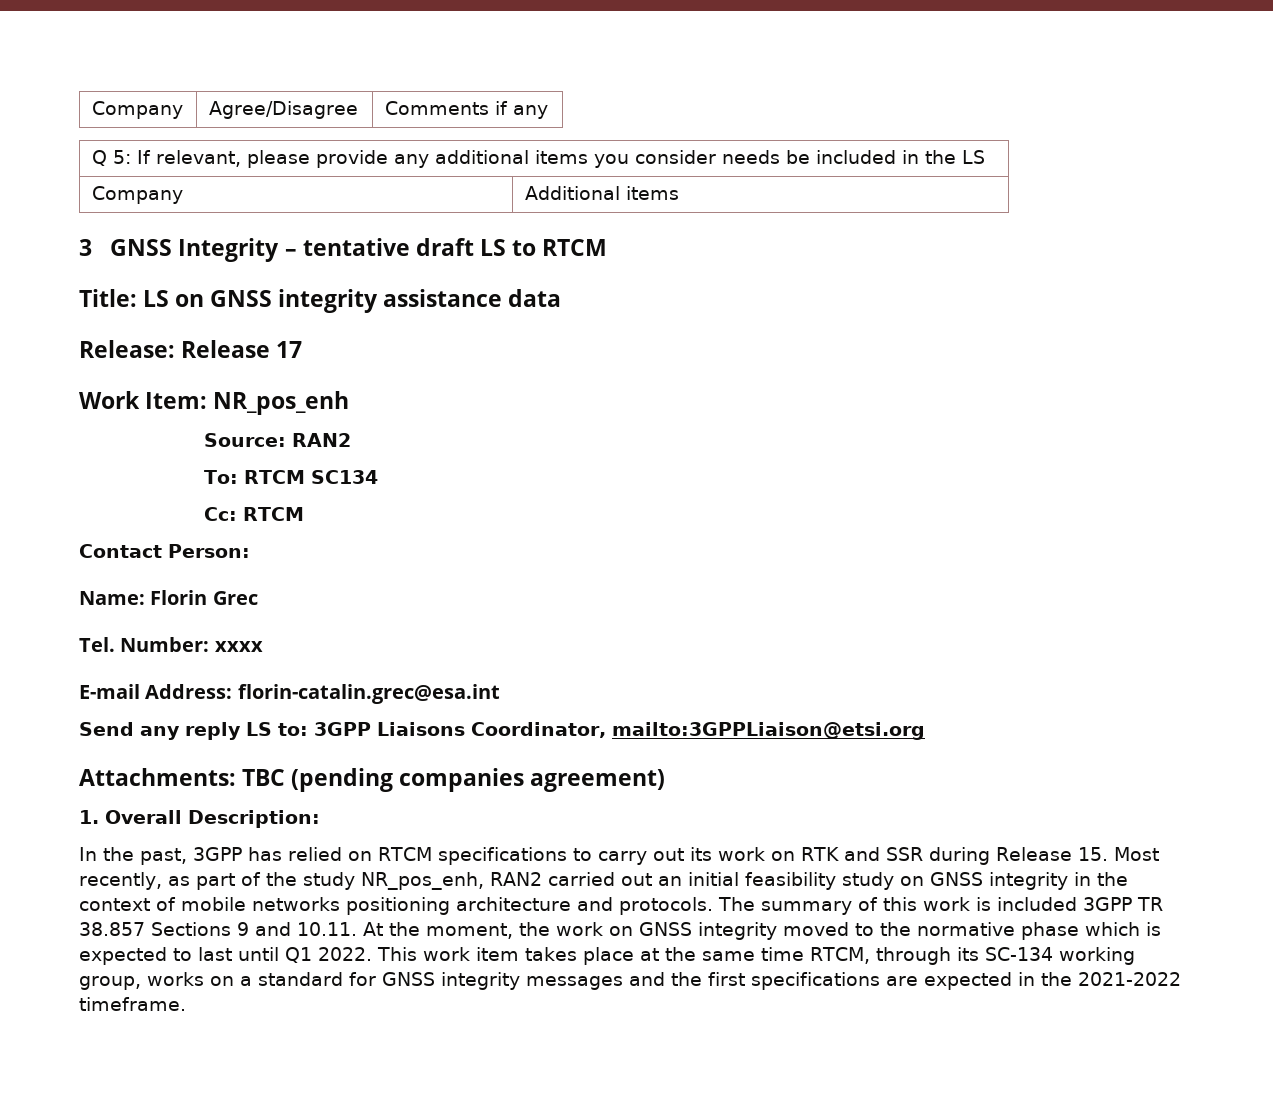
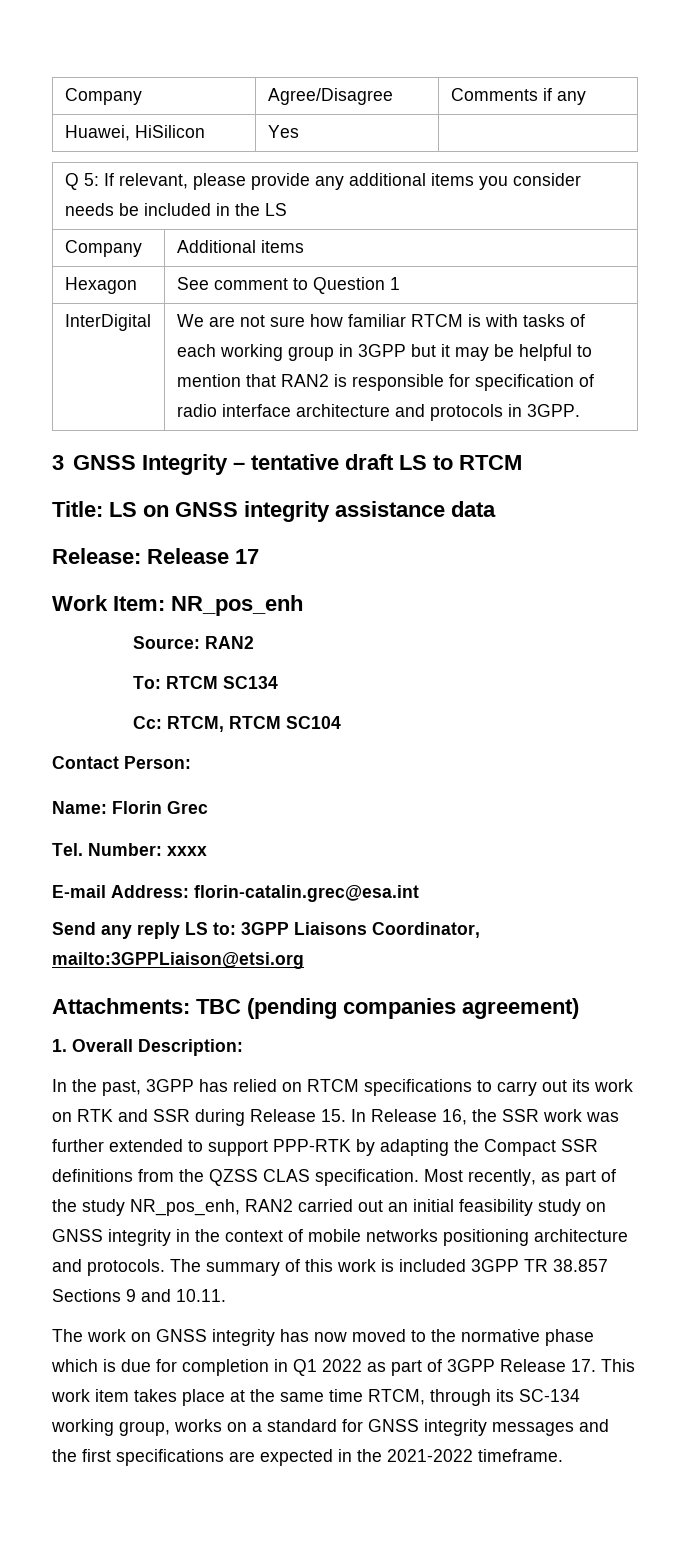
(548, 112) none -> [64,125,205,141] [267,125,299,138] // Huawei, HiSilicon | Yes |
(679, 193) none -> [64,277,137,294] [176,277,400,294] [64,314,151,331] [176,314,585,327] [176,344,592,361] [176,374,594,391] [176,404,580,421] // Hexagon | See comment to Question 1 // InterDigital | We are not sure how familiar RTCM is with tasks of each working group in 3GPP but it may be helpful to mention that RAN2 is responsible for specification of radio interface architecture and protocols in 3GPP.
[243,507,305,521] RTCM -> [167,716,342,732] RTCM, RTCM SC104
(1108, 854) none -> [351,1109,619,1125] [52,1139,598,1156] [52,1169,419,1186] In Release 16, the SSR work was further extended to support PPP-RTK by adapting the Compact SSR definitions from the QZSS CLAS specification.
[363,922,550,939] At the moment, the -> [52,1329,83,1342] // The
(777, 931) none -> [280,1329,347,1342] has now
[79,947,372,965] expected to last until Q1 2022. -> [121,1359,596,1376] due for completion in Q1 2022 as part of 3GPP Release 17.

